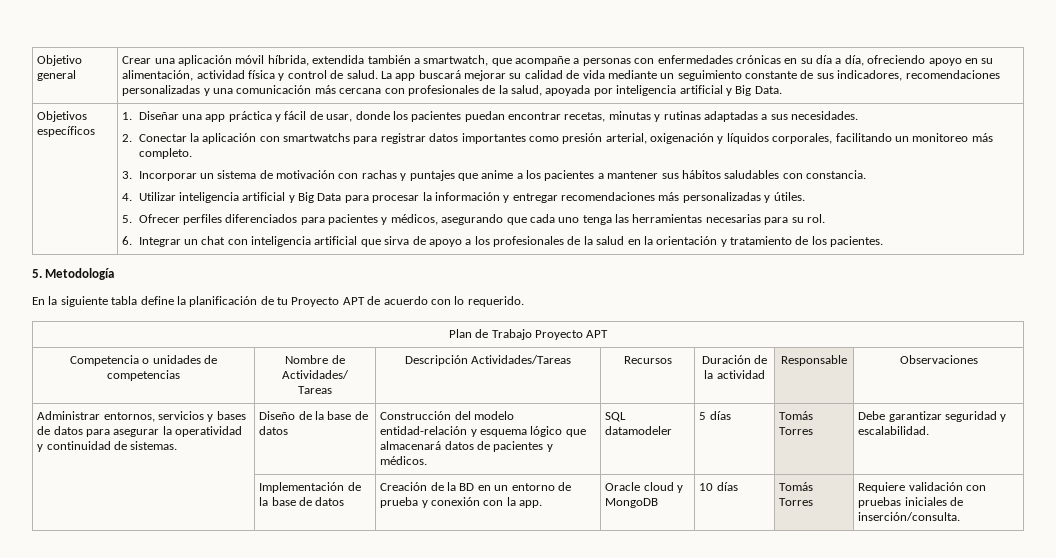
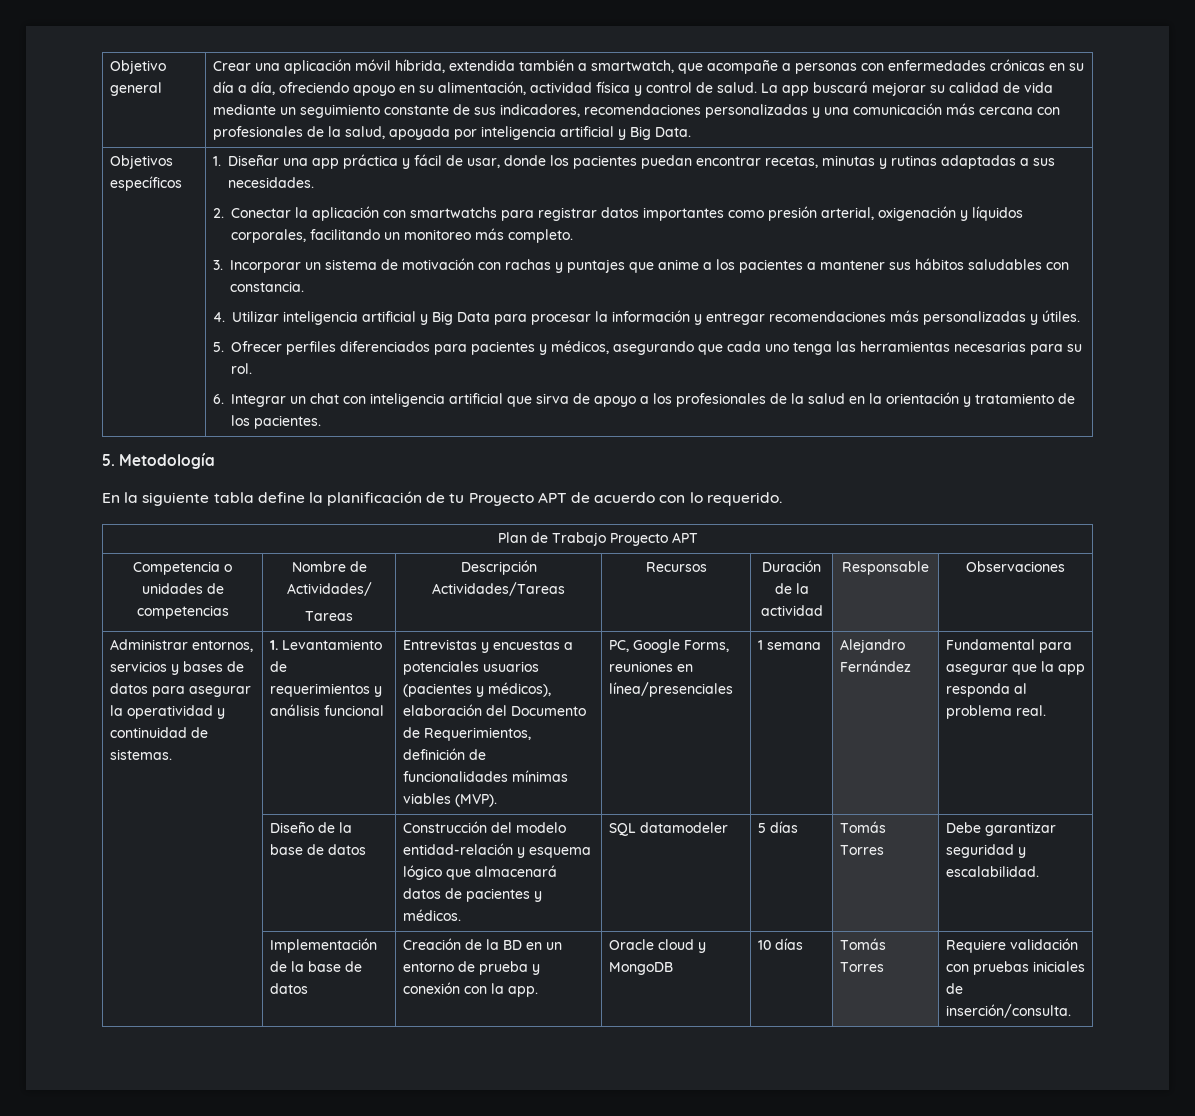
(178, 445) none -> [269,639,382,650] [269,661,287,672] [269,683,382,697] [269,704,384,716] [402,639,573,653] [402,661,539,675] [402,682,551,697] [402,704,586,716] [402,727,531,741] [402,748,486,760] [402,770,568,782] [402,793,497,807] [608,639,729,653] [608,661,693,672] [608,682,733,697] [757,640,821,650] [839,639,905,653] [839,660,911,672] [945,639,1072,653] [945,661,1085,675] [945,683,1027,697] [945,705,1046,719] | 1. Levantamiento de requerimientos y análisis funcional | Entrevistas y encuestas a potenciales usuarios (pacientes y médicos), elaboración del Documento de Requerimientos, definición de funcionalidades mínimas viables (MVP). | PC, Google Forms, reuniones en línea/presenciales | 1 semana | Alejandro Fernández | Fundamental para asegurar que la app responda al problema real. //

